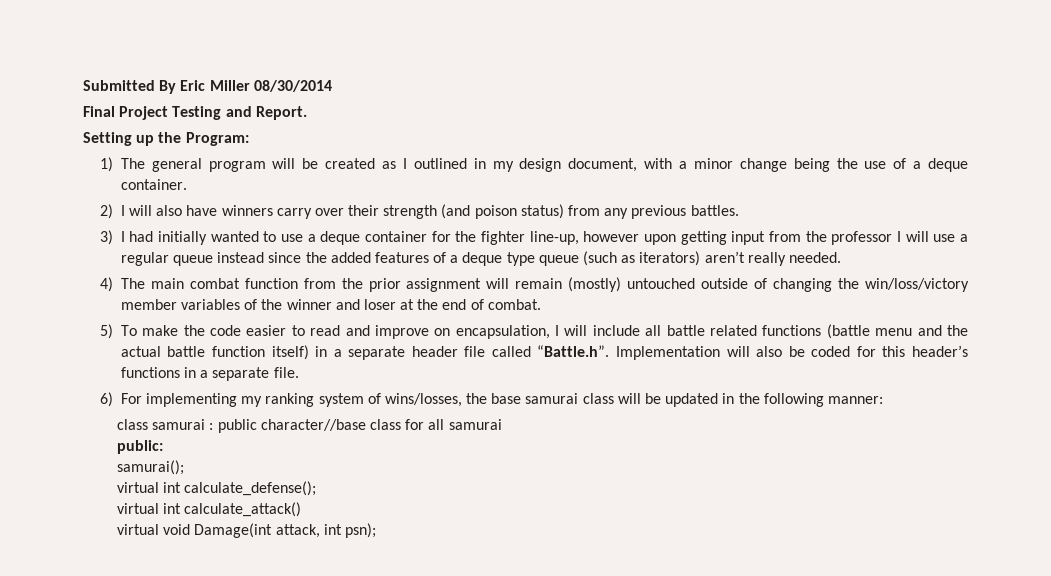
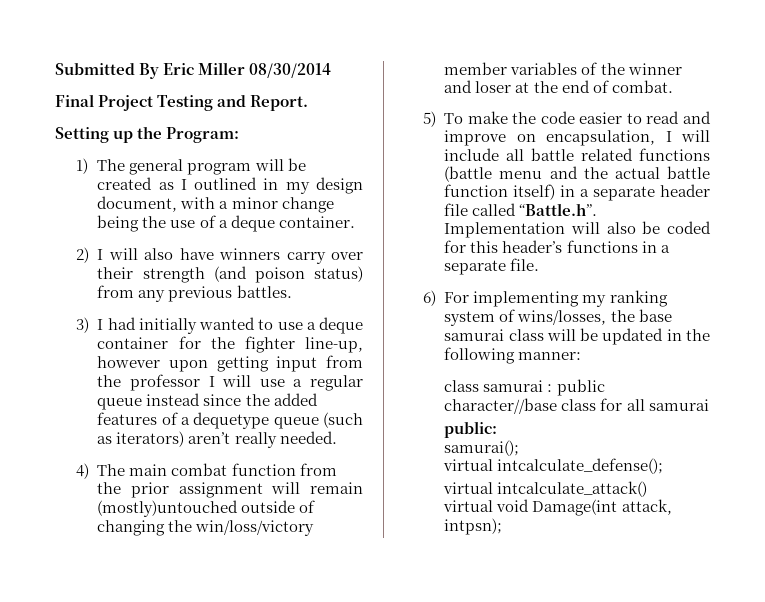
[462,252,535,266] deque type -> [193,412,270,429] dequetype
[568,277,696,292] (mostly) untouched -> [97,500,239,517] (mostly)untouched
[163,481,317,496] [117,502,302,517] int calculate_defense(); // virtual int calculate_attack() -> [497,458,664,474] [443,481,648,497] intcalculate_defense(); // virtual intcalculate_attack()
[323,523,377,538] int psn); -> [444,518,503,535] intpsn);

